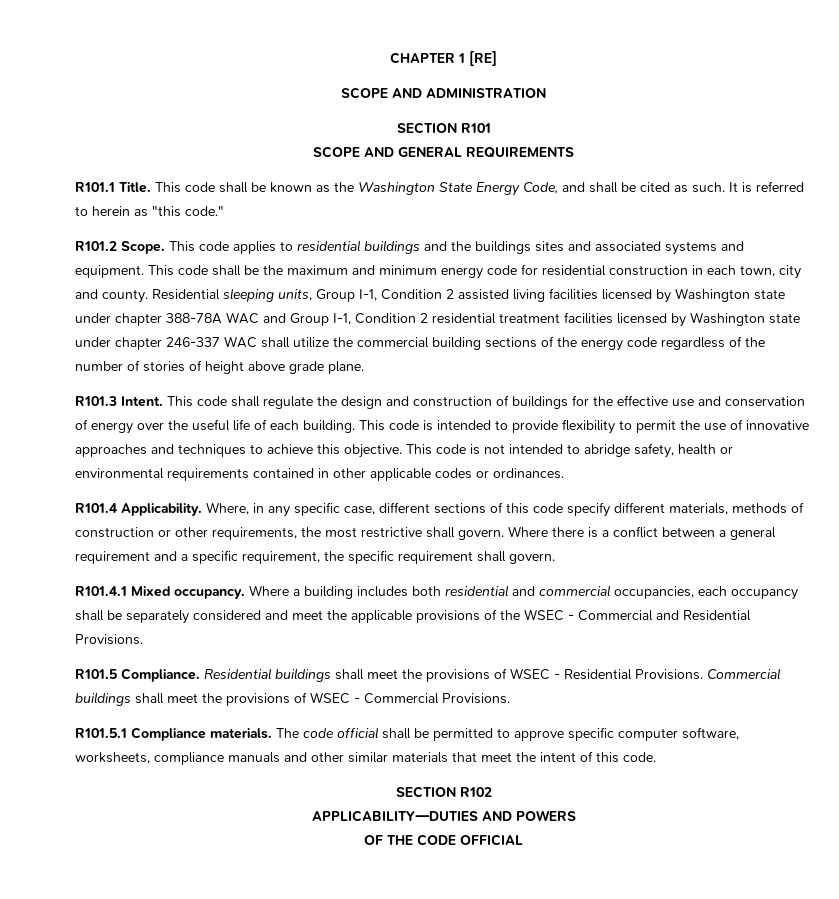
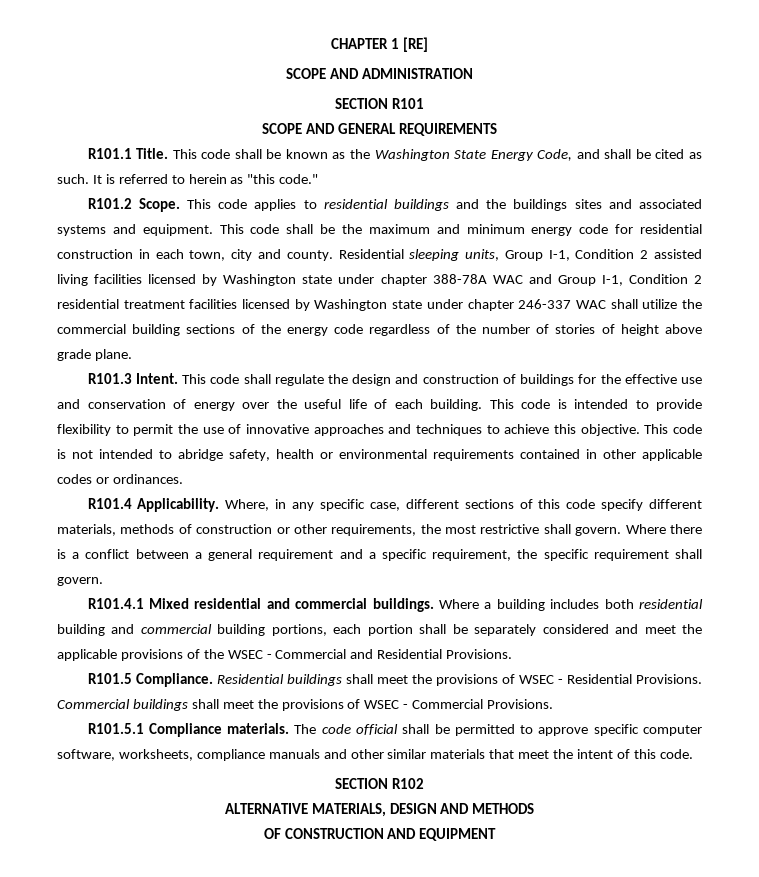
[174,589,245,599] occupancy. -> [194,598,434,612] residential and commercial buildings.
[512,585,798,600] and commercial occupancies, each occupancy -> [57,624,413,636] building and commercial building portions, each portion
[311,810,576,822] [364,834,523,846] APPLICABILITY—DUTIES AND POWERS // OF THE CODE OFFICIAL -> [224,803,535,817] [263,828,497,841] ALTERNATIVE MATERIALS, DESIGN AND METHODS // OF CONSTRUCTION AND EQUIPMENT

